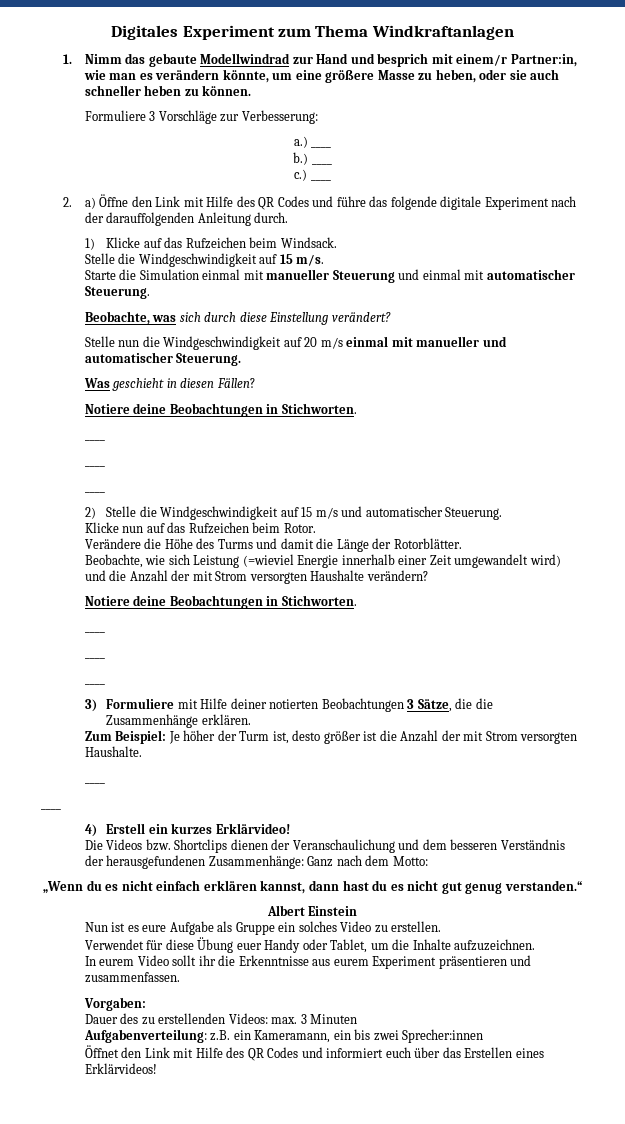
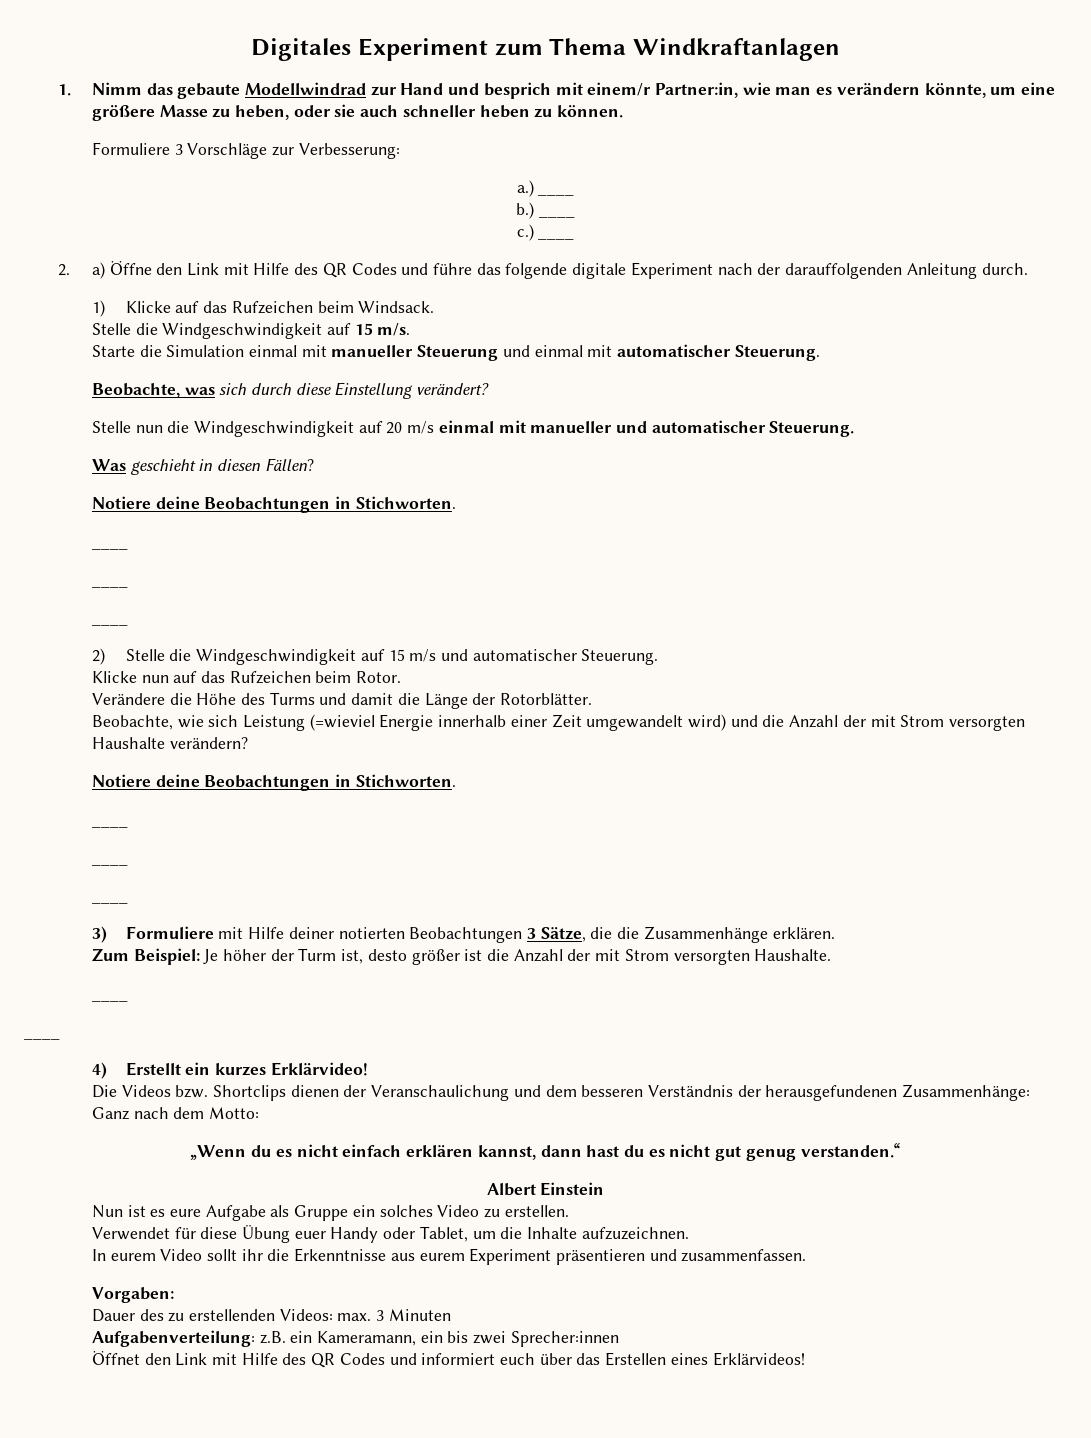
[106,823,146,834] Erstell -> [125,1062,181,1076] Erstellt

